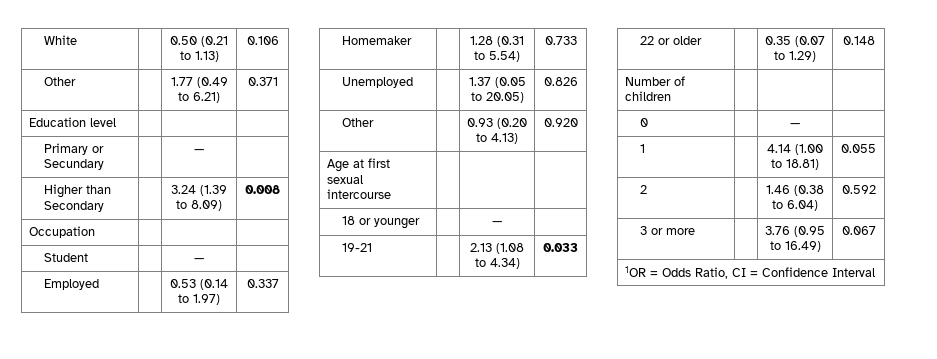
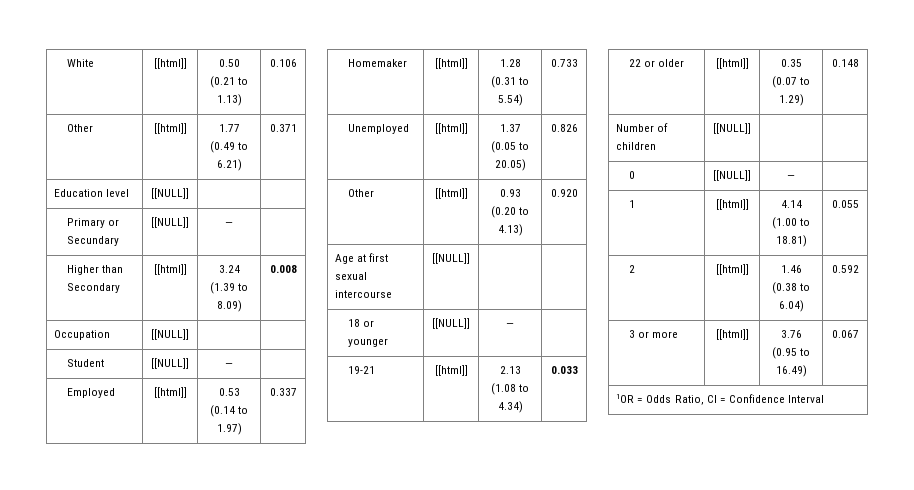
(78, 40) none -> [153,58,187,69] [[html]]
(77, 81) none -> [153,123,187,134] [[html]]
(116, 122) none -> [151,188,189,199] [[NULL]]
(105, 164) none -> [151,217,189,228] [[NULL]]
(105, 206) none -> [153,264,187,275] [[html]]
(95, 232) none -> [151,329,189,340] [[NULL]]
(89, 257) none -> [151,358,189,369] [[NULL]]
(100, 284) none -> [153,387,187,398] [[html]]
(413, 40) none -> [434,58,468,69] [[html]]
(414, 82) none -> [434,123,468,134] [[html]]
(375, 122) none -> [434,188,468,199] [[html]]
(391, 194) none -> [432,253,470,264] [[NULL]]
(421, 223) none -> [432,318,470,329] [[NULL]]
(373, 247) none -> [434,365,468,376] [[html]]
(703, 40) none -> [715,58,749,69] [[html]]
(671, 96) none -> [713,123,751,134] [[NULL]]
(649, 122) none -> [713,170,751,181] [[NULL]]
(646, 148) none -> [715,199,749,210] [[html]]
(648, 189) none -> [715,264,749,275] [[html]]
(696, 231) none -> [715,329,749,340] [[html]]

